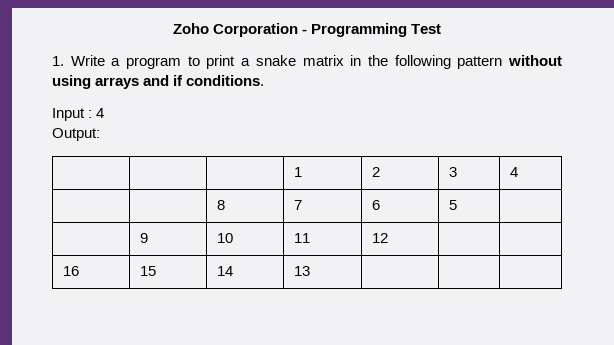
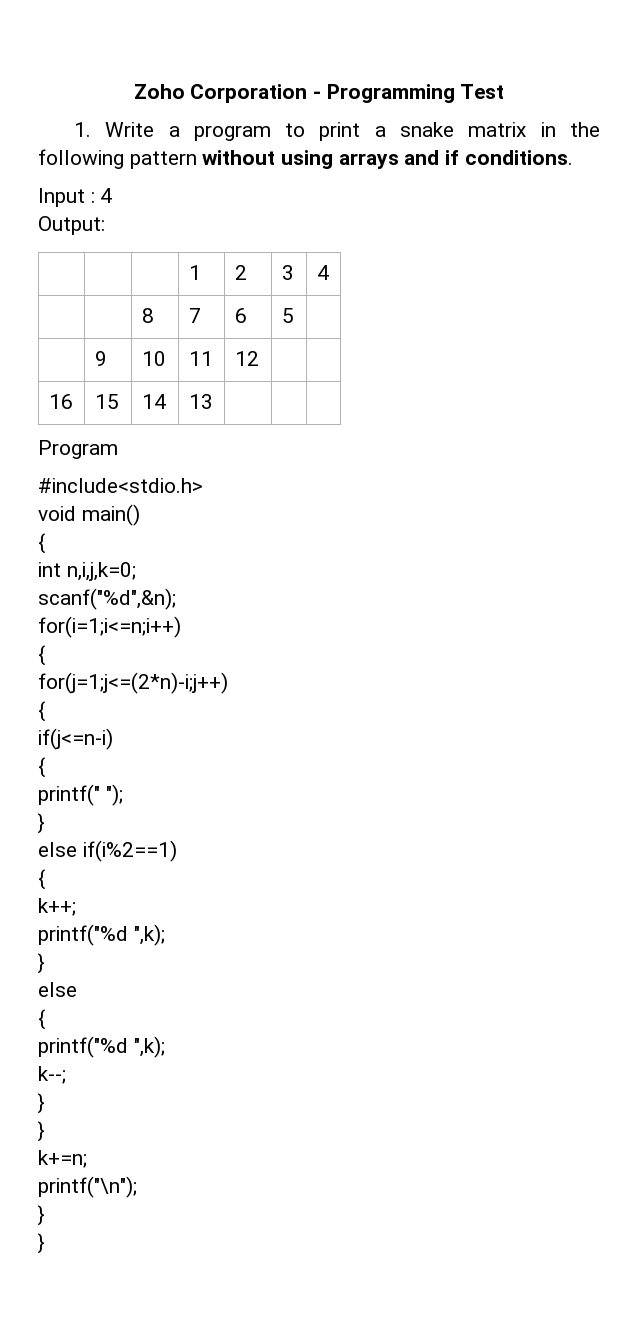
(310, 271) none -> [38,440,118,459] [38,478,203,493] [38,504,140,526] [38,533,46,554] [38,562,136,581] [38,588,176,610] [38,616,181,638] [38,645,46,666] [38,672,228,694] [38,701,46,722] [38,728,113,750] [38,757,46,778] [38,784,123,806] [37,813,45,834] [38,840,177,862] [38,869,46,890] [38,898,76,916] [38,924,165,946] [37,953,45,974] [38,982,77,997] [38,1009,46,1030] [38,1036,165,1058] [38,1066,66,1084] [37,1093,45,1114] [37,1121,45,1142] [38,1150,87,1168] [38,1176,137,1198] [37,1205,45,1226] [37,1233,45,1254] // Program // #include<stdio.h> // void main() // { // int n,i,j,k=0; // scanf("%d",&n); // for(i=1;i<=n;i++) // { // for(j=1;j<=(2*n)-i;j++) // { // if(j<=n-i) // { // printf(" "); // } // else if(i%2==1) // { // k++; // printf("%d ",k); // } // else // { // printf("%d ",k); // k--; // } // } // k+=n; // printf("\n"); // } // }

